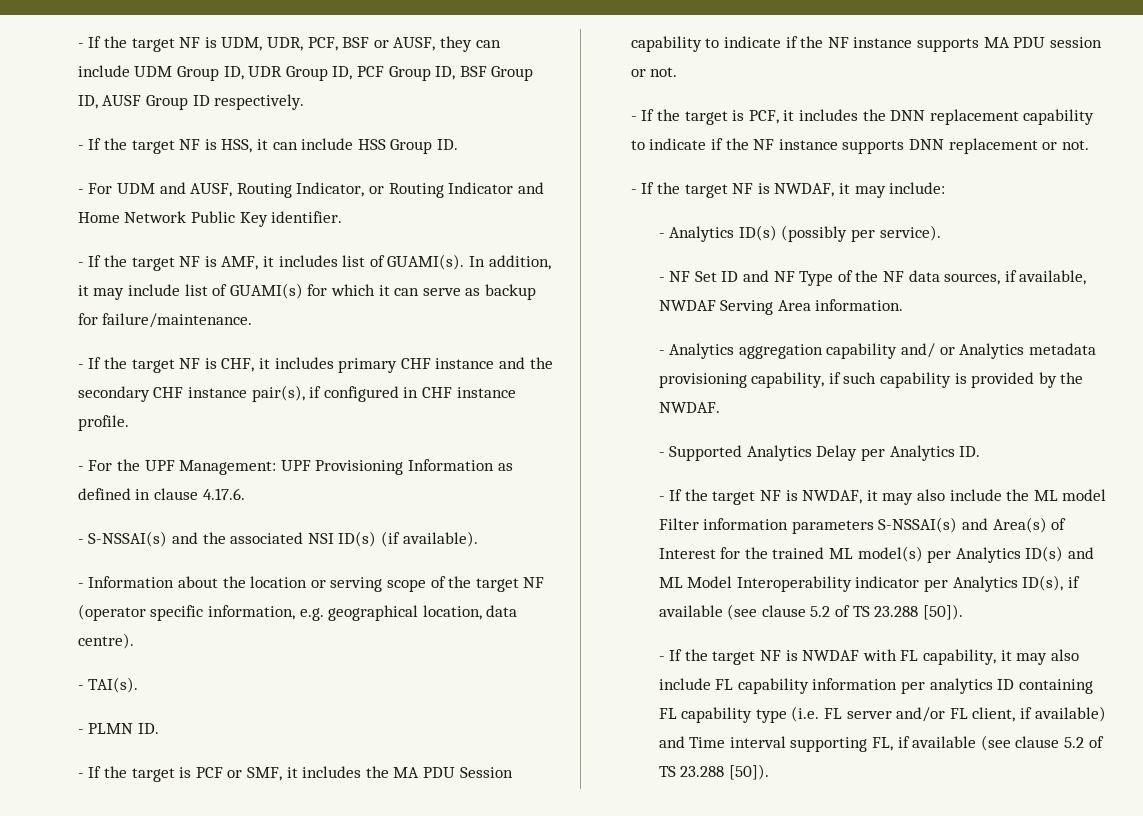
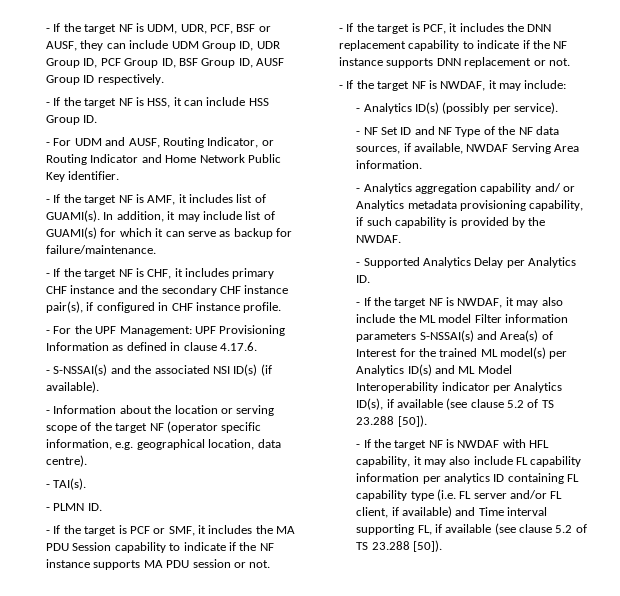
[900,650,919,661] FL -> [529,440,550,448] HFL

